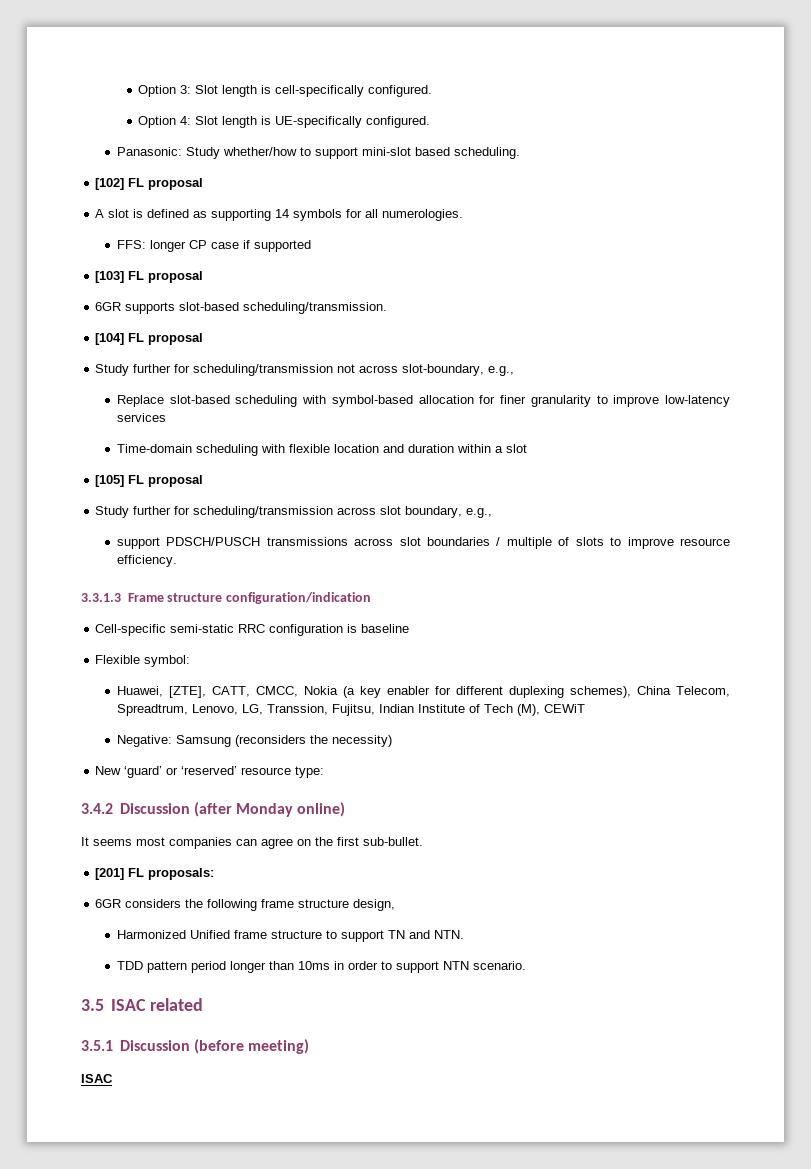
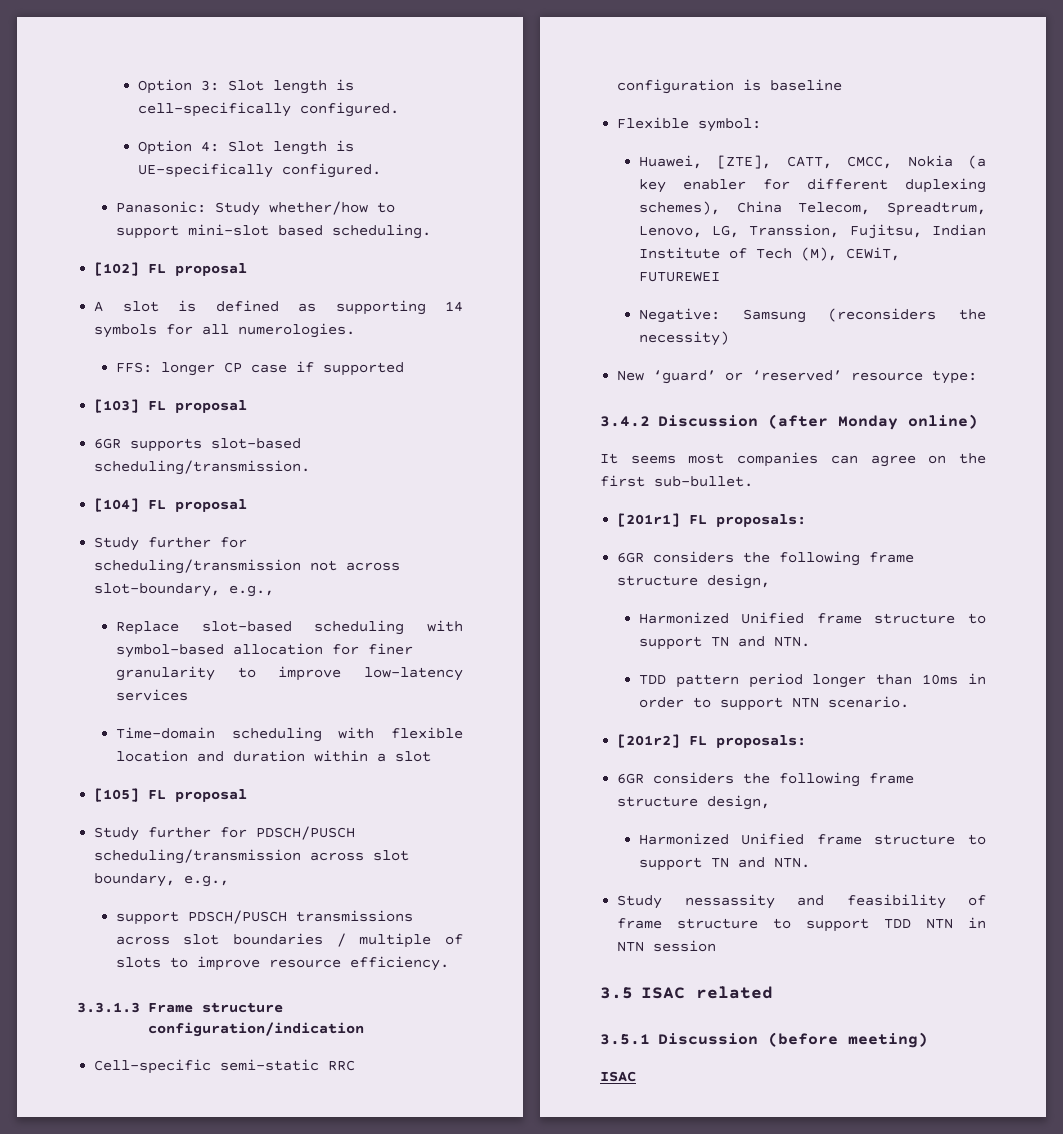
(191, 510) none -> [256,826,356,840] PDSCH/PUSCH
[543,704,585,713] CEWiT -> [845,247,900,261] [638,271,720,282] CEWiT, FUTUREWEI
[95,868,125,880] [201] -> [617,513,681,527] [201r1]
(526, 965) none -> [617,734,807,748] [617,772,915,787] [617,795,771,810] [638,833,986,845] [638,857,810,871] [617,894,986,909] [617,917,986,932] [617,940,717,952] // [201r2] FL proposals: // 6GR considers the following frame structure design, // Harmonized Unified frame structure to support TN and NTN. // Study nessassity and feasibility of frame structure to support TDD NTN in NTN session

